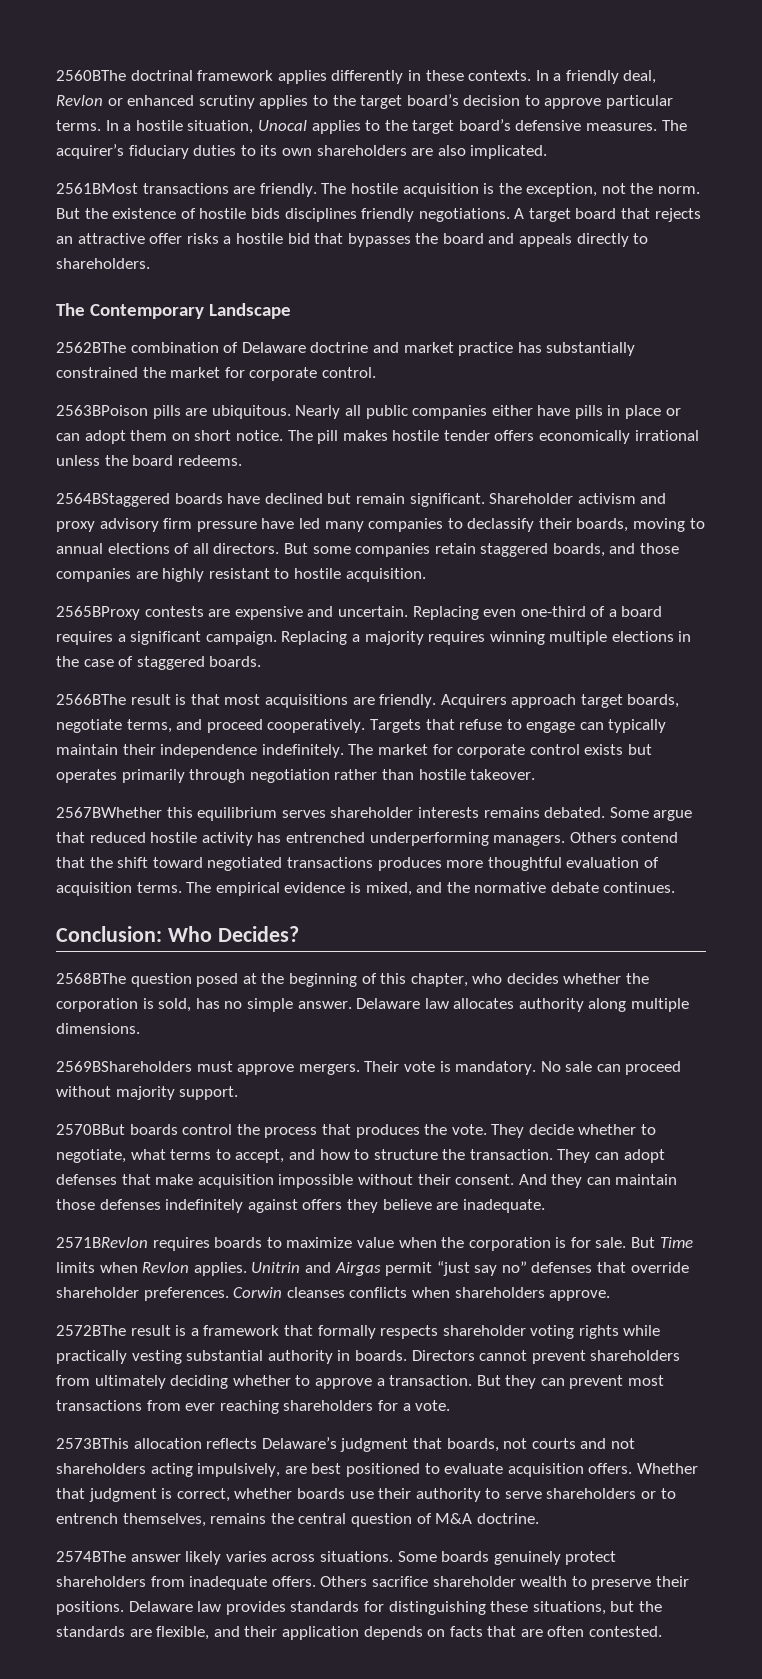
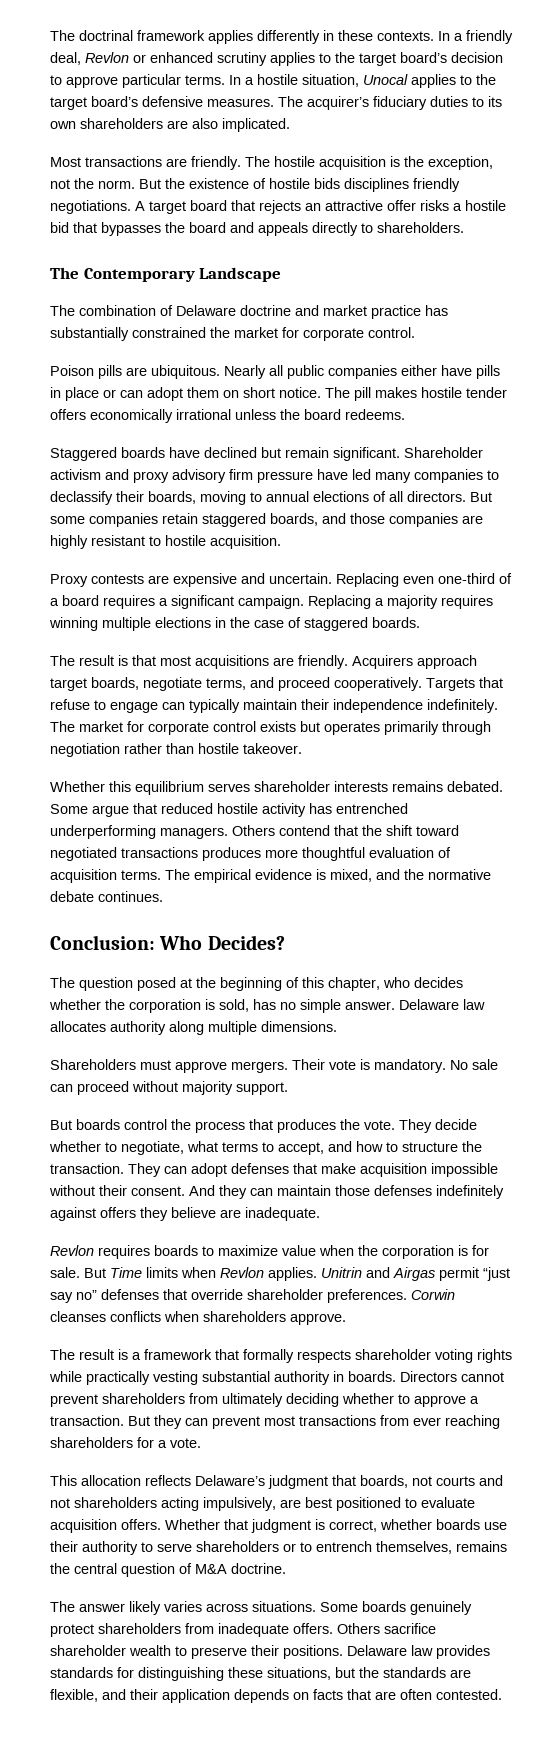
[56,70,126,81] 2560BThe -> [50,30,75,41] The
[56,183,138,194] 2561BMost -> [50,157,81,167] Most
[56,342,126,353] 2562BThe -> [50,305,75,316] The
[56,405,148,416] 2563BPoison -> [50,365,94,376] Poison
[56,493,170,507] 2564BStaggered -> [50,447,117,461] Staggered
[56,606,140,620] 2565BProxy -> [50,574,88,587] Proxy
[56,694,126,705] 2566BThe -> [50,655,75,666] The
[56,807,162,818] 2567BWhether -> [50,781,105,792] Whether
[56,973,126,984] 2568BThe -> [50,977,75,988] The
[56,1061,192,1072] 2569BShareholders -> [50,1059,136,1070] Shareholders
[56,1124,125,1135] 2570BBut -> [50,1120,72,1130] But
[56,1237,148,1248] 2571BRevlon -> [50,1245,94,1256] Revlon
[56,1325,126,1336] 2572BThe -> [50,1349,75,1360] The
[56,1438,129,1449] 2573BThis -> [50,1475,77,1486] This
[56,1551,126,1562] 2574BThe -> [50,1601,75,1612] The

